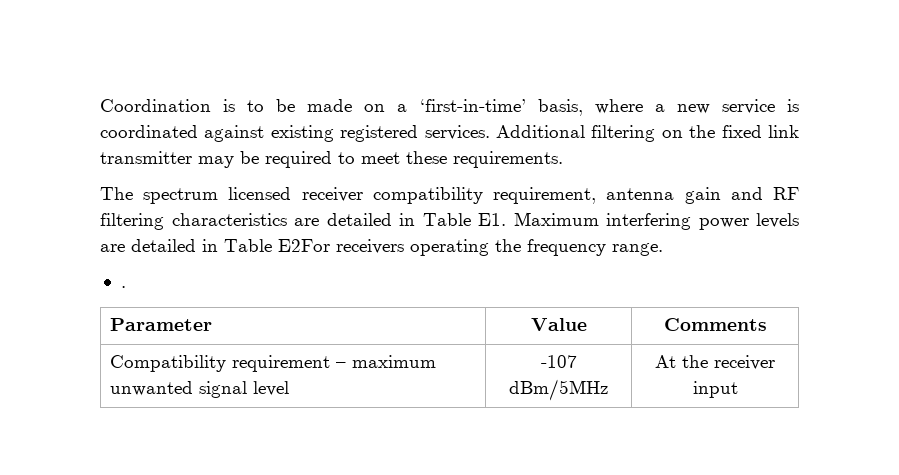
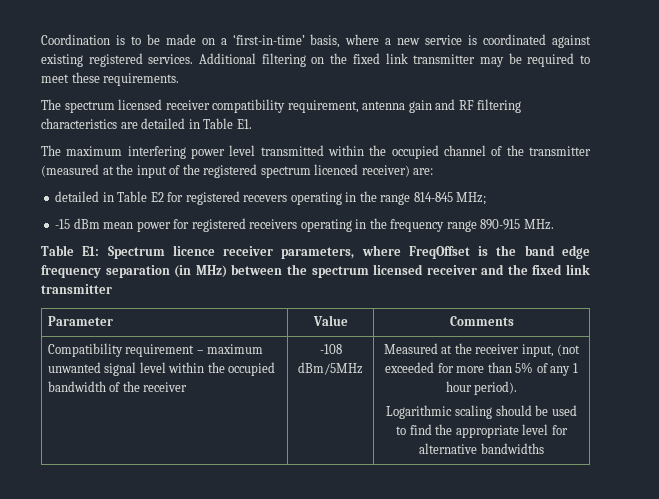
[513,212,799,230] [100,239,330,252] Maximum interfering power levels are detailed in Table E2For -> [41,145,591,159] [41,164,434,178] [55,191,487,205] [55,218,246,232] // The maximum interfering power level transmitted within the occupied channel of the transmitter (measured at the input of the registered spectrum licenced receiver) are: // detailed in Table E2 for registered recevers operating in the range 814-845 MHz; // -15 dBm mean power for registered
(489, 247) none -> [355,219,367,229] in
[612,243,663,256] [120,286,126,288] range. // . -> [446,219,554,232] [41,245,590,259] [41,264,590,278] [41,284,112,294] range 890-915 MHz. // Table E1: Spectrum licence receiver parameters, where FreqOffset is the band edge frequency separation (in MHz) between the spectrum licensed receiver and the fixed link transmitter
[540,355,577,368] [509,379,608,401] [655,355,775,370] [692,381,738,398] | -107 dBm/5MHz | At the receiver input -> [168,362,276,376] [47,381,188,392] [319,344,342,354] [298,362,363,375] [383,343,581,357] [385,362,578,376] [445,381,518,395] [386,405,577,419] [396,424,568,438] [419,443,544,454] within the occupied bandwidth of the receiver | -108 dBm/5MHz | Measured at the receiver input, (not exceeded for more than 5% of any 1 hour period). // Logarithmic scaling should be used to find the appropriate level for alternative bandwidths

